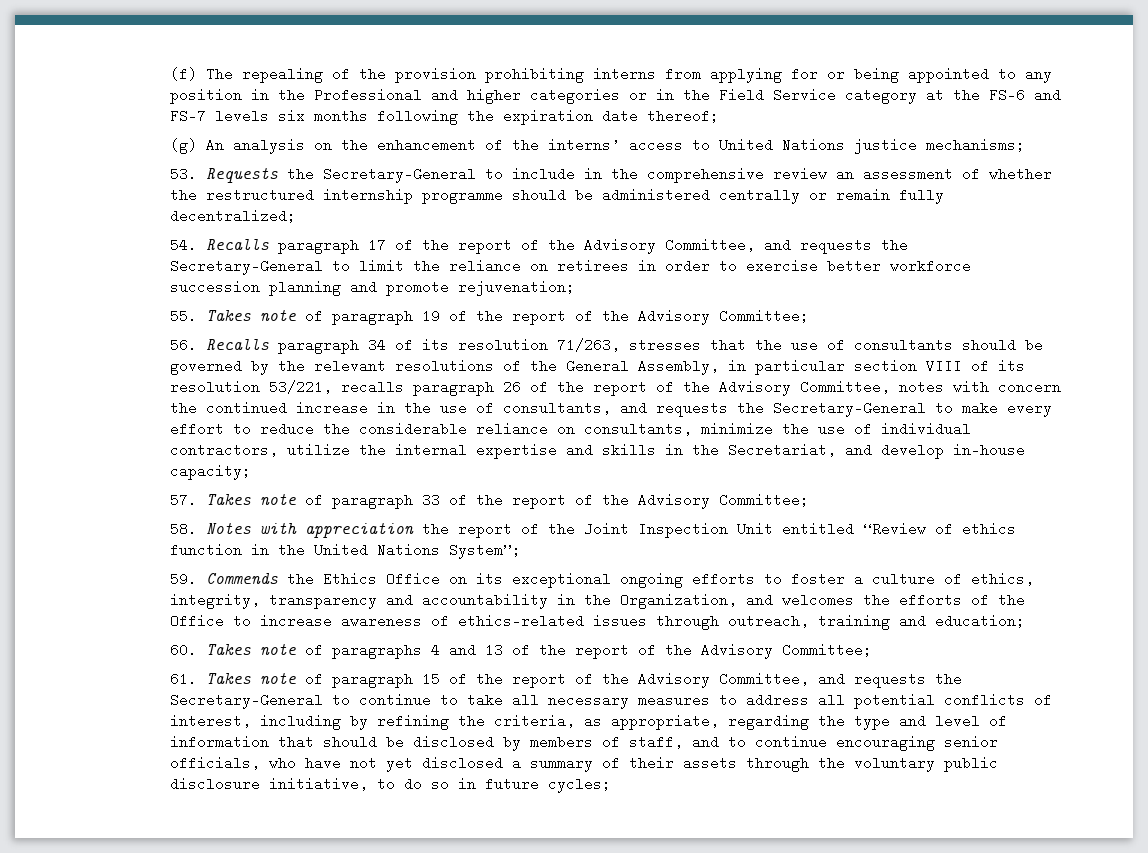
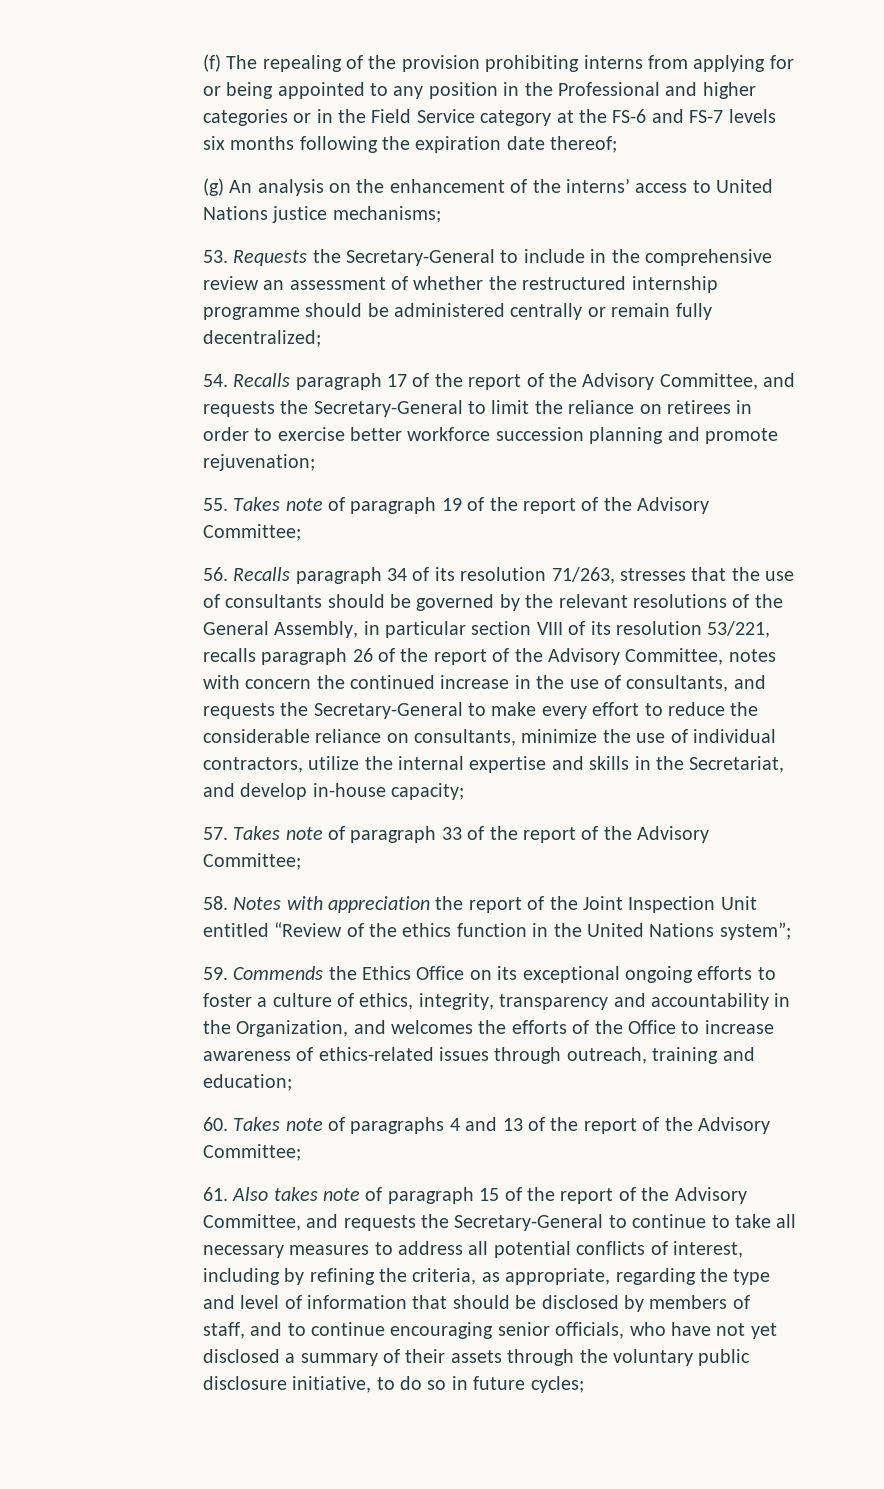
(953, 529) none -> [369,923,398,937] the
[448,543,521,559] System”; -> [719,922,791,940] system”;
[205,673,251,684] Takes -> [232,1187,318,1201] Also takes

